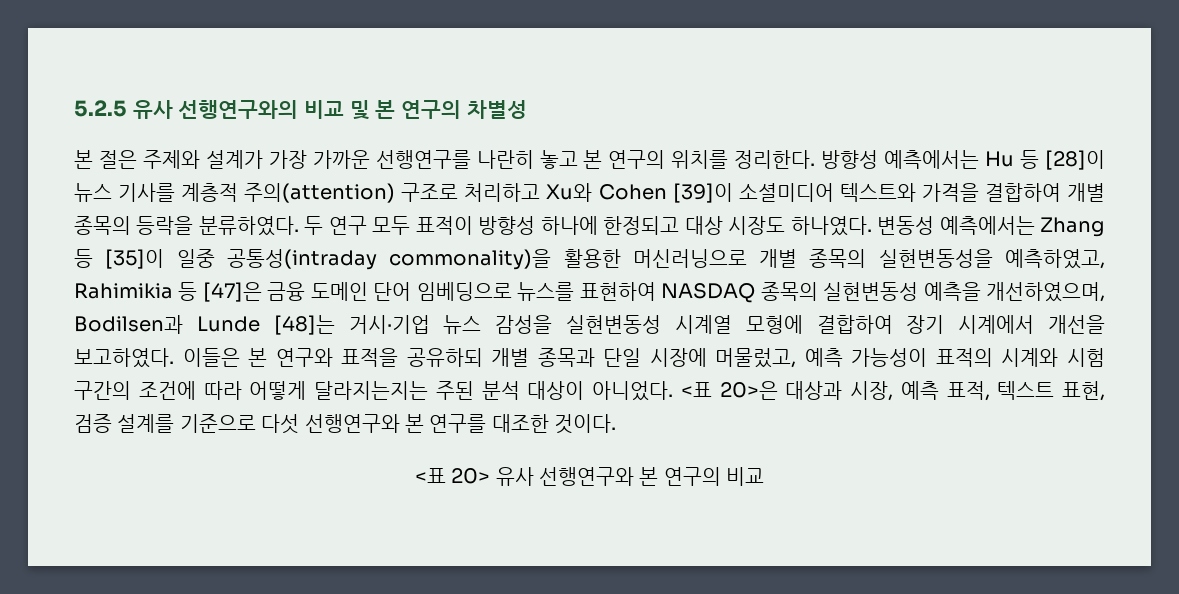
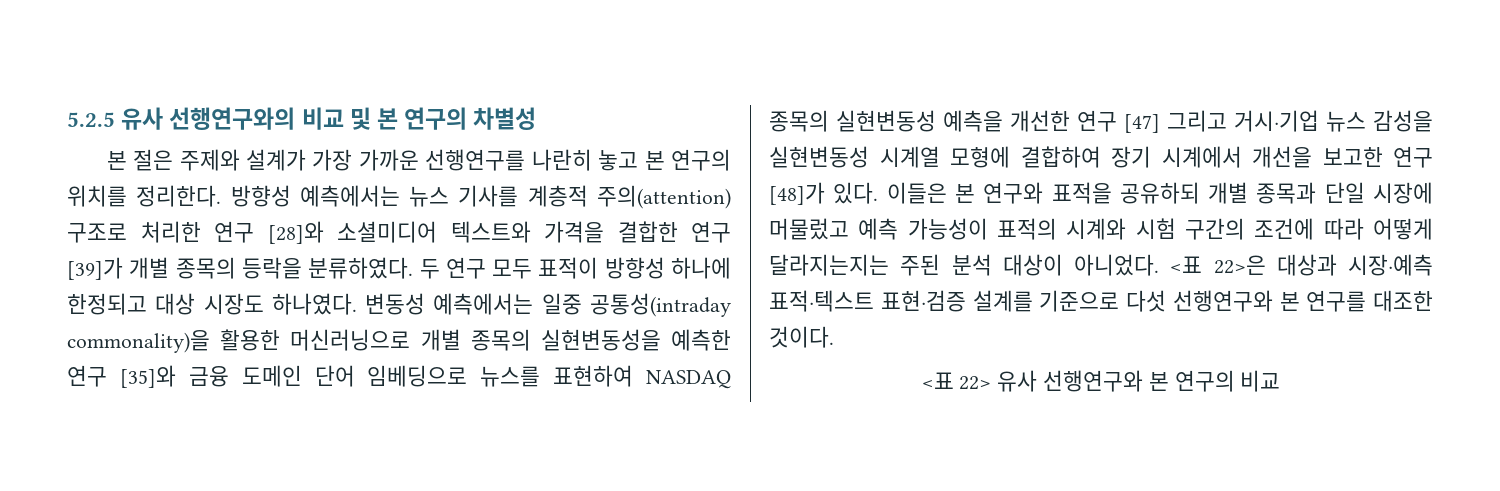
[985,150,1106,170] Hu 등 [28]이 -> (400, 196) none
[464,183,1061,203] 처리하고 Xu와 Cohen [39]이 소셜미디어 텍스트와 가격을 결합하여 -> [140,221,731,244] [67,257,123,280] 처리한 연구 [28]와 소셜미디어 텍스트와 가격을 결합한 연구 [39]가
[1040,217,1105,237] [74,249,165,269] Zhang 등 [35]이 -> (534, 304) none
[1004,249,1105,269] [74,282,262,302] 예측하였고, Rahimikia 등 [47]은 -> [671,329,731,351] [67,365,176,388] 예측한 연구 [35]와
[985,282,1105,302] [74,315,335,335] 개선하였으며, Bodilsen과 Lunde [48]는 -> [1010,110,1227,133] 개선한 연구 [47] 그리고
[74,348,174,368] 보고하였다. -> [1322,146,1433,168] [769,182,879,205] 보고한 연구 [48]가 있다.
[715,348,797,368] 머물렀고, -> [769,218,849,240] 머물렀고
[719,381,1105,401] [74,414,112,433] 20>은 대상과 시장, 예측 표적, 텍스트 표현, 검증 -> [1213,254,1433,276] [769,290,966,312] 22>은 대상과 시장·예측 표적·텍스트 표현·검증
[451,468,491,484] 20> -> [959,376,992,390] 22>

